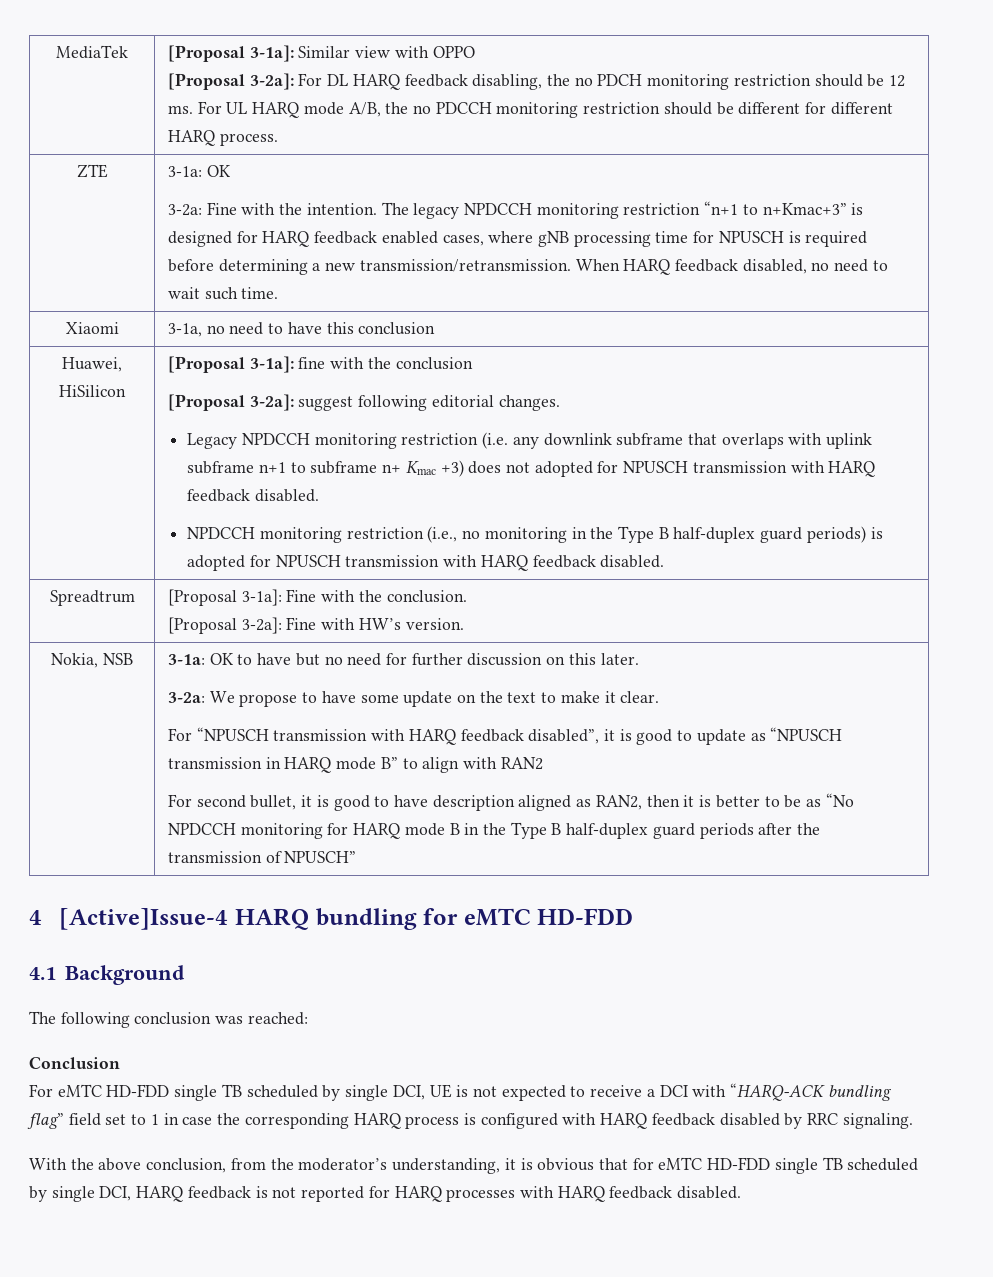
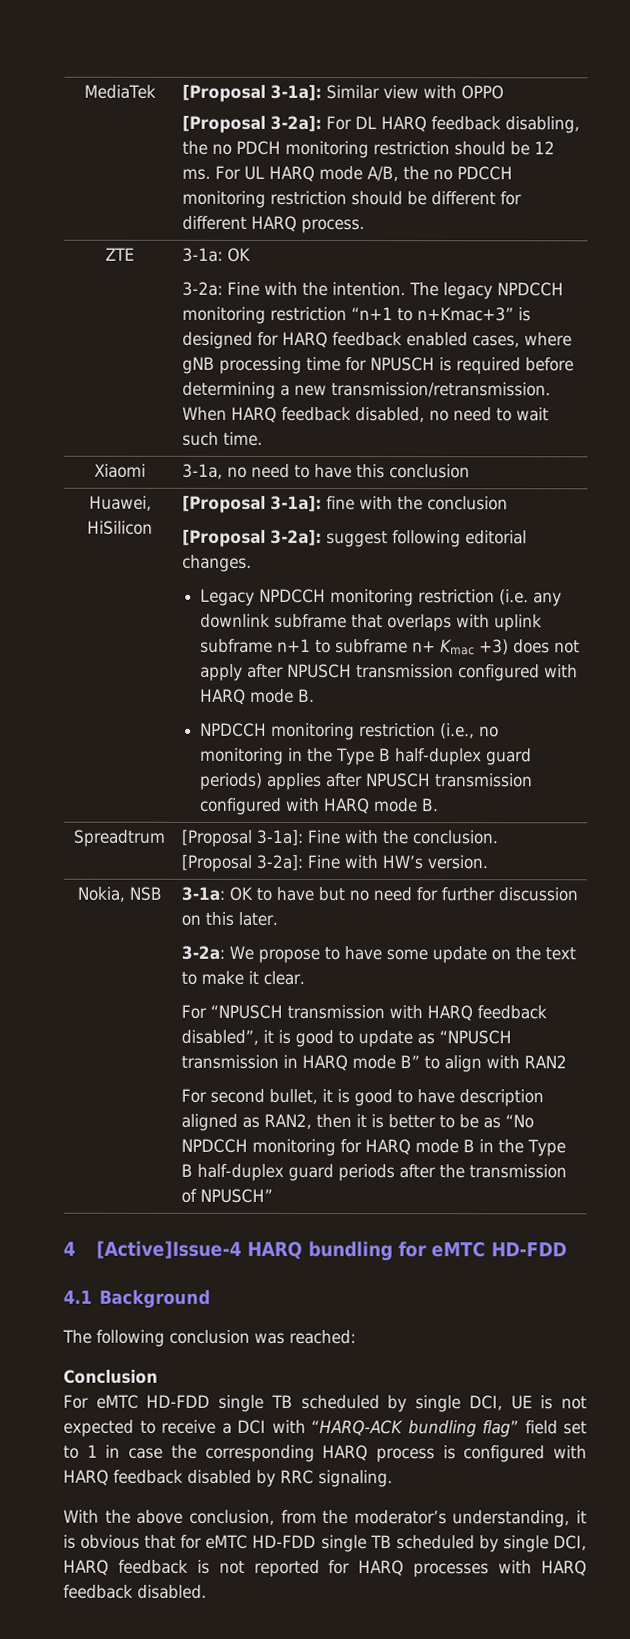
[534,461,876,477] [187,489,319,502] adopted for NPUSCH transmission with HARQ feedback disabled. -> [200,663,579,682] [200,688,316,705] apply after NPUSCH transmission configured with HARQ mode B.
[870,527,883,539] [187,555,665,571] is adopted for NPUSCH transmission with HARQ feedback disabled. -> [267,772,534,791] [200,797,440,815] applies after NPUSCH transmission configured with HARQ mode B.

